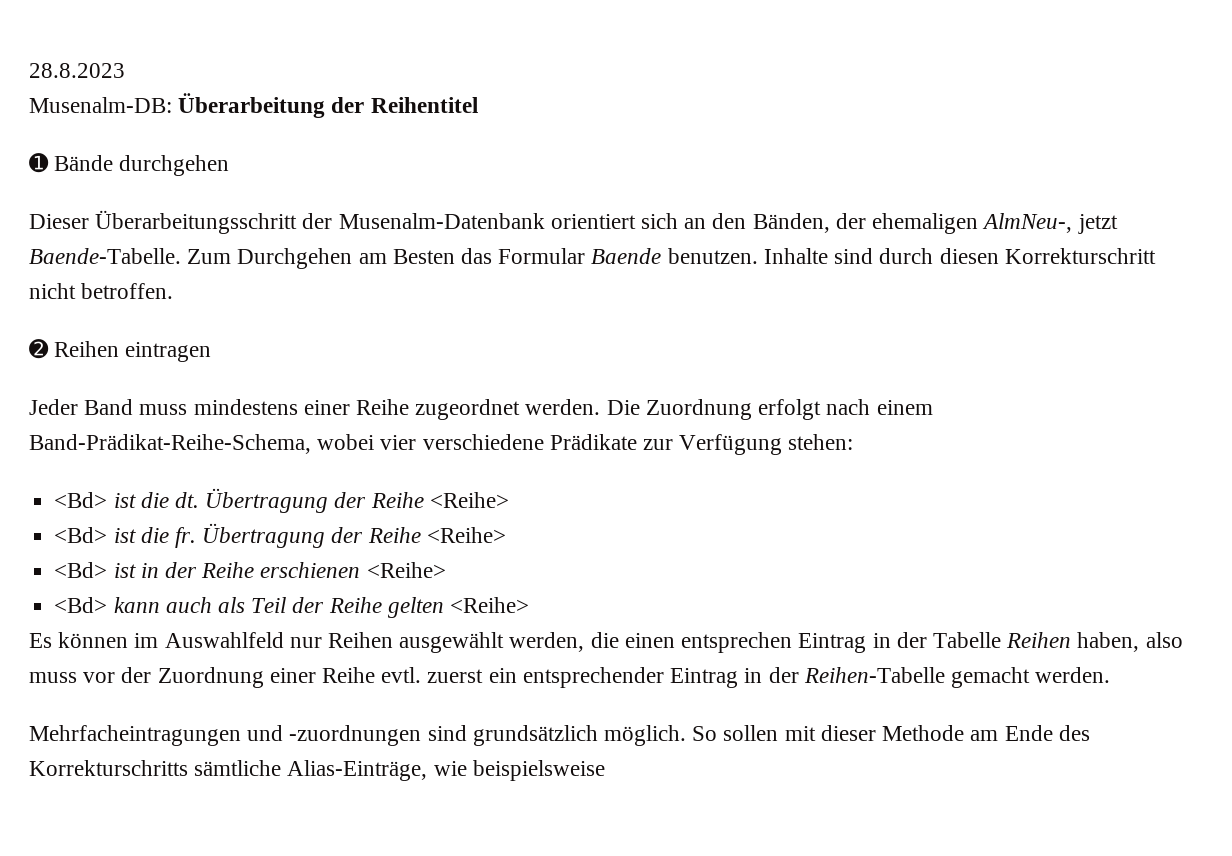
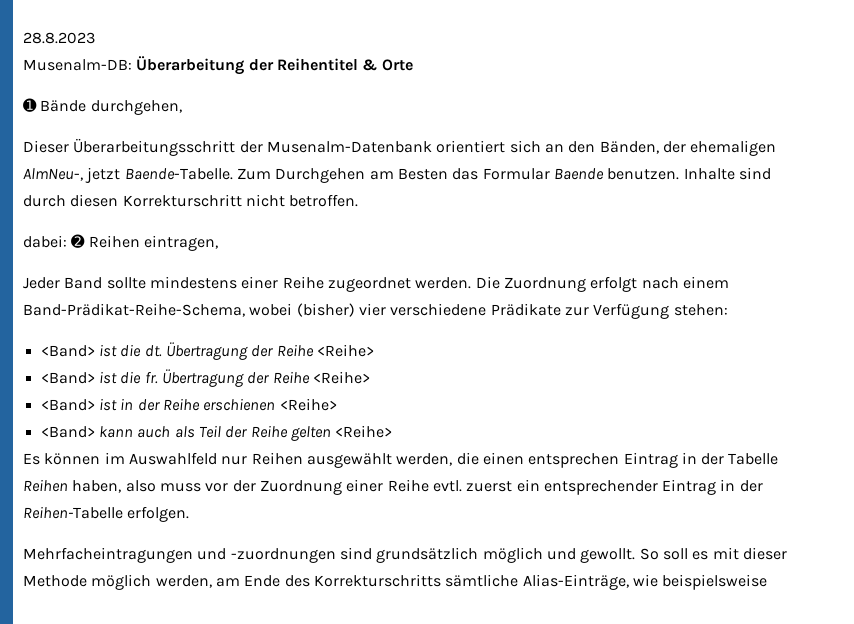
(478, 105) none -> [362,59,413,71] & Orte
[119,155,230,176] durchgehen -> [90,100,182,115] durchgehen,
(174, 291) none -> [23,235,67,248] dabei:
[125,342,212,362] eintragen -> [143,235,218,251] eintragen,
[139,404,188,415] muss -> [106,277,146,289] sollte
(375, 442) none -> [296,303,355,317] (bisher)
[54,492,108,508] <Bd> -> [40,345,95,357] <Band>
[54,527,108,543] <Bd> -> [40,372,95,384] <Band>
[54,562,108,578] <Bd> -> [40,399,95,411] <Band>
[54,597,108,613] <Bd> -> [40,426,95,438] <Band>
[950,667,1111,688] gemacht werden. -> [127,506,190,522] erfolgen.
[604,725,779,746] möglich. So sollen -> [482,547,709,563] möglich und gewollt. So soll es
(965, 733) none -> [91,574,212,590] möglich werden,

